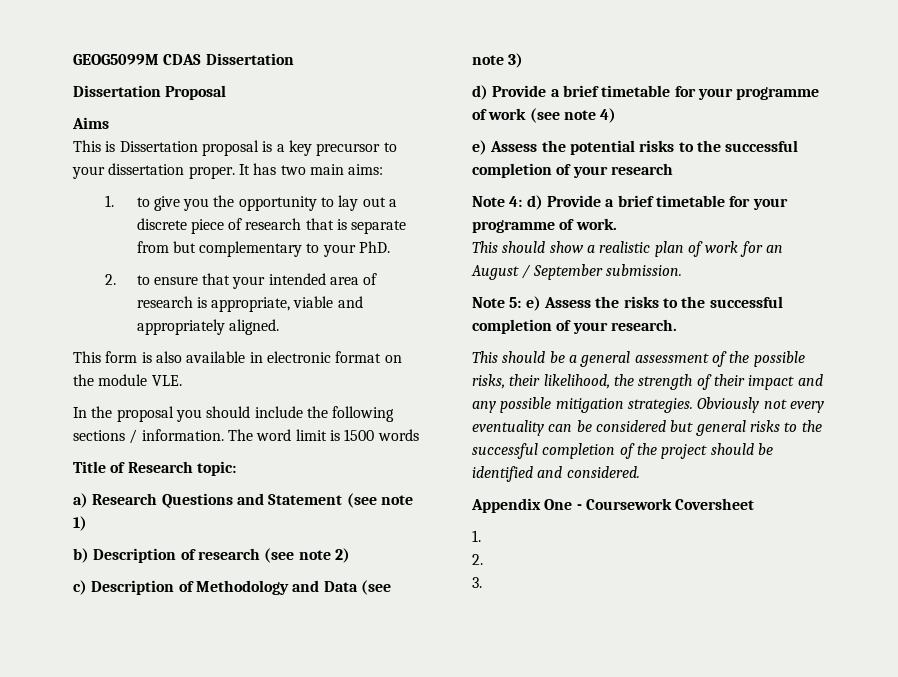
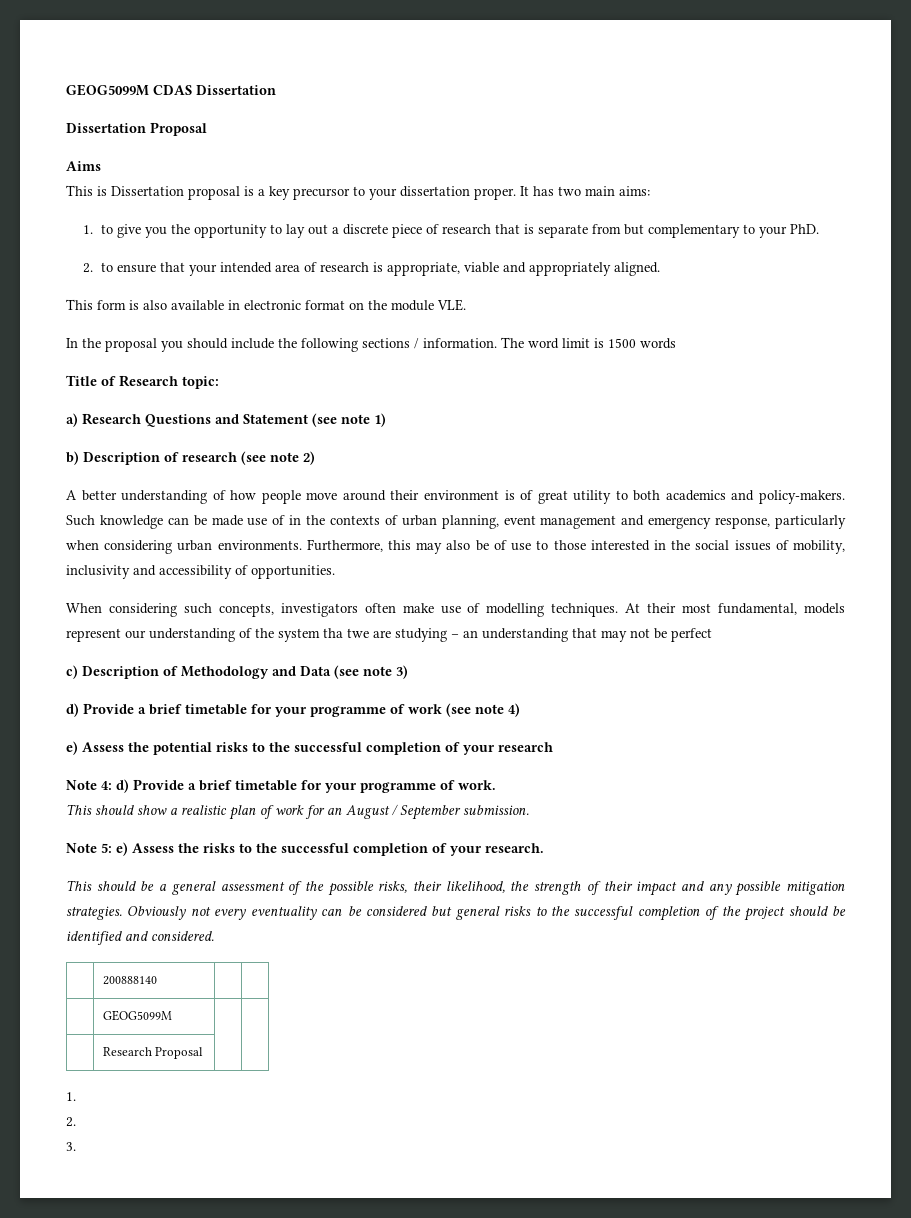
(350, 555) none -> [66,490,845,504] [66,515,847,529] [66,539,846,554] [66,565,335,579] [66,603,845,617] [66,628,712,642] // A better understanding of how people move around their environment is of great utility to both academics and policy-makers. Such knowledge can be made use of in the contexts of urban planning, event management and emergency response, particularly when considering urban environments. Furthermore, this may also be of use to those interested in the social issues of mobility, inclusivity and accessibility of opportunities. // When considering such concepts, investigators often make use of modelling techniques. At their most fundamental, models represent our understanding of the system tha twe are studying – an understanding that may not be perfect
[471,498,755,513] // Appendix One - Coursework Coversheet -> [102,976,157,985] [102,1010,172,1021] [102,1047,204,1059] // | 200888140 | | // | GEOG5099M | | // | Research Proposal | |

